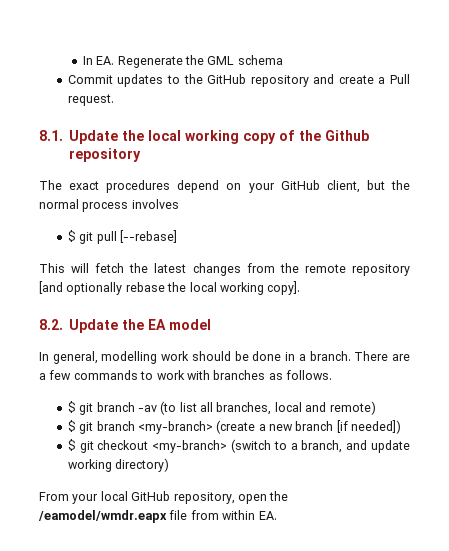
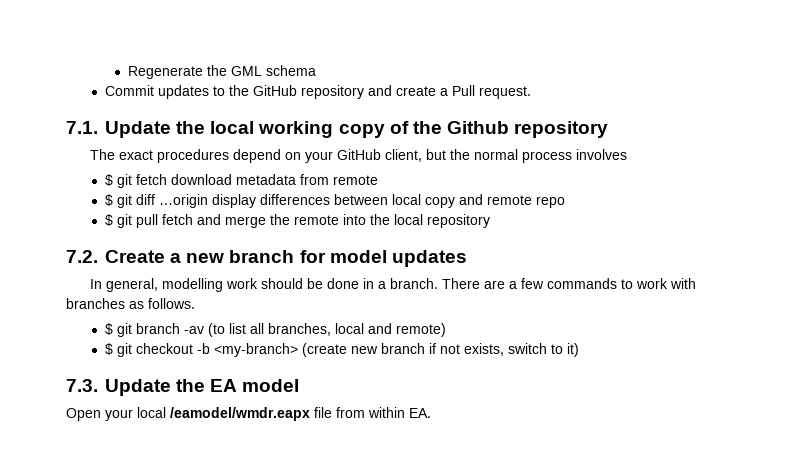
[82,56,115,65] In EA. -> (127, 72) none
[39,130,63,141] 8.1. -> [66,121,98,134] 7.1.
[96,230,177,244] [39,263,410,276] [39,281,301,295] [39,319,212,333] pull [--rebase] // This will fetch the latest changes from the remote repository [and optionally rebase the local working copy]. // 8.2. Update the EA model -> [135,174,378,185] [104,194,565,208] [104,214,490,228] [66,250,467,267] fetch download metadata from remote // $ git diff …origin display differences between local copy and remote repo // $ git pull fetch and merge the remote into the local repository // 7.2. Create a new branch for model updates
[96,421,135,431] branch -> [135,343,210,354] checkout -b
[258,420,402,434] [67,439,411,453] [67,458,170,472] [39,491,289,504] a new branch [if needed]) // $ git checkout <my-branch> (switch to a branch, and update working directory) // From your local GitHub repository, open the -> [350,343,579,357] [66,379,300,396] [66,407,166,421] new branch if not exists, switch to it) // 7.3. Update the EA model // Open your local

